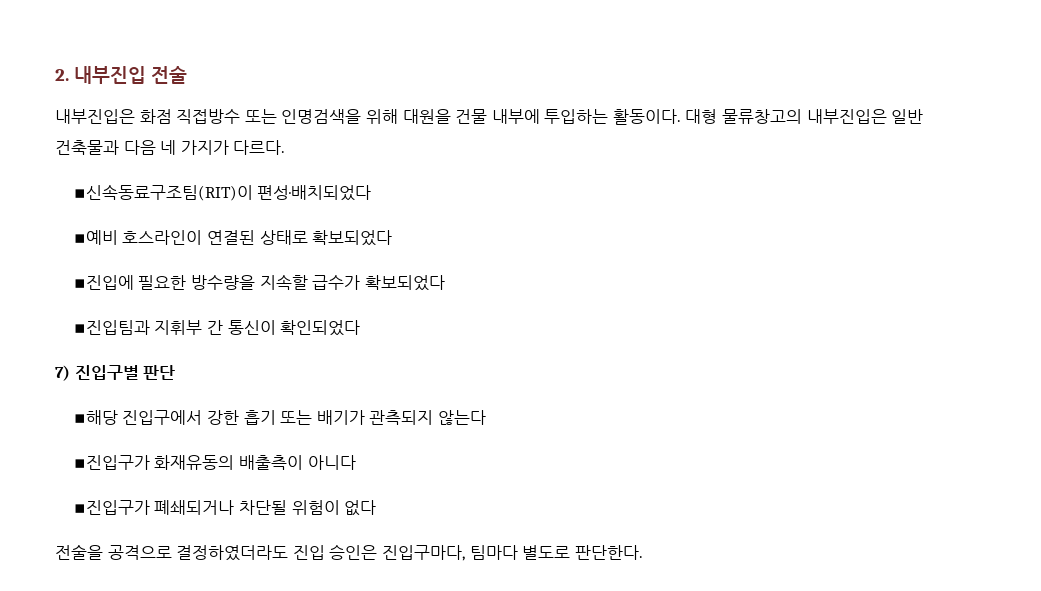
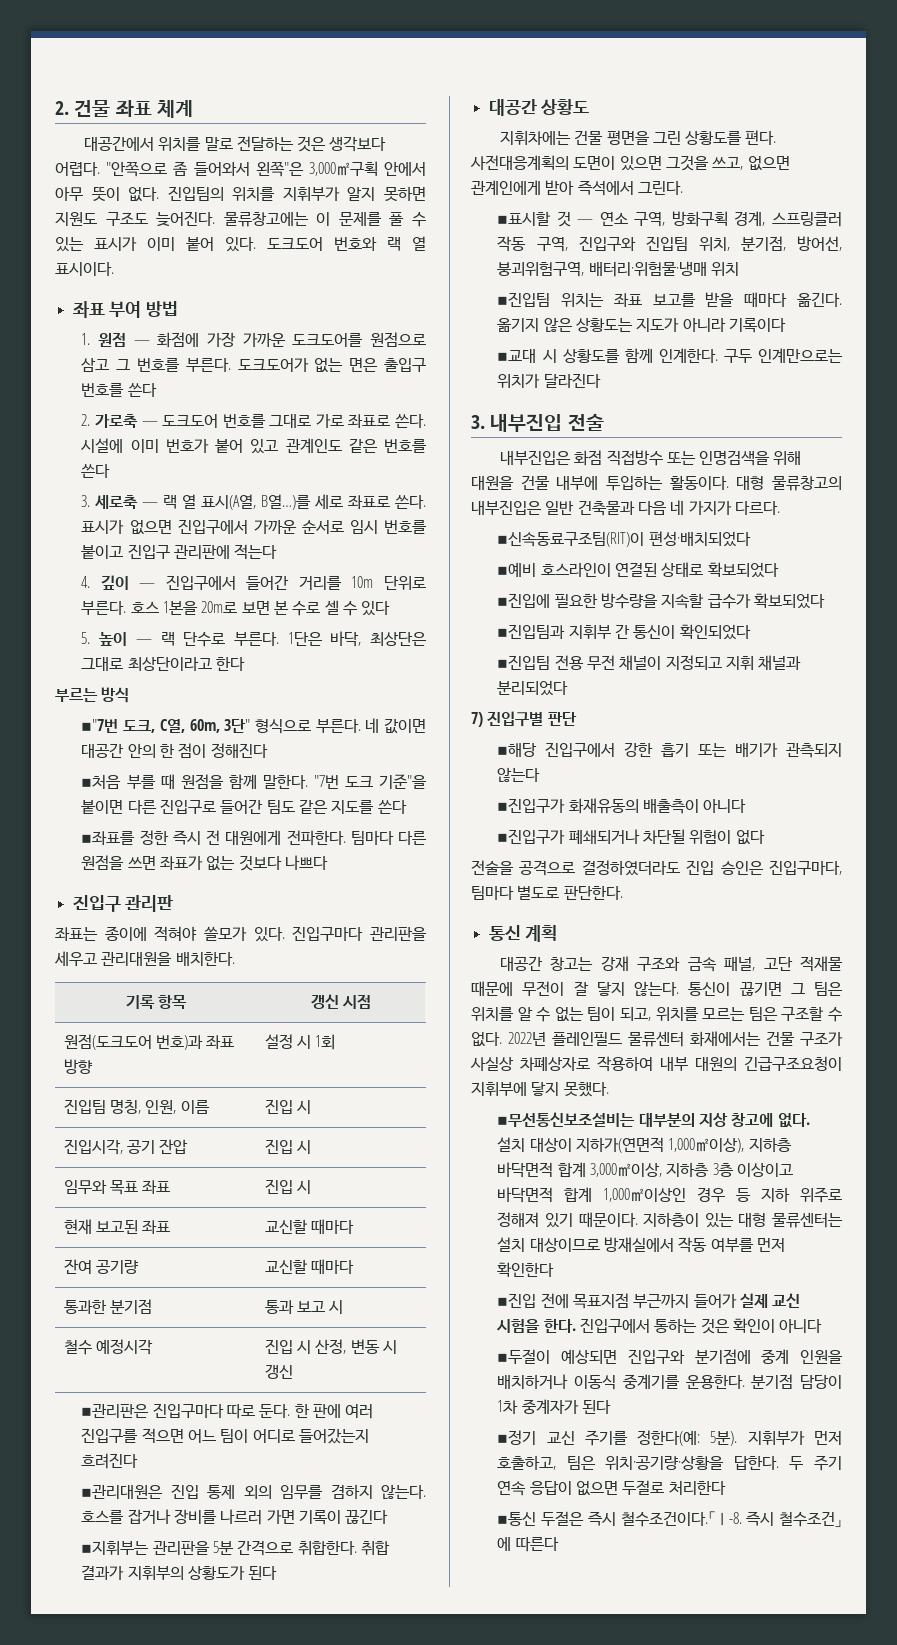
[55,69,69,81] 2. -> [55,100,194,118] [83,136,387,152] [55,161,426,177] [55,186,426,202] [55,211,426,227] [55,236,426,252] [55,262,114,276] [72,301,179,318] [81,332,426,348] [81,358,426,373] [81,383,157,397] [81,414,426,428] [81,438,427,454] [81,464,111,478] [81,494,426,510] [81,519,427,535] [81,544,278,560] [81,575,426,590] [81,600,391,616] [81,631,427,647] [81,656,246,671] [55,687,130,703] [81,718,426,734] [81,743,268,758] [81,774,427,789] [81,799,407,814] [81,830,427,846] [81,855,329,871] [72,895,174,912] [55,926,427,942] [54,951,235,967] [125,995,188,1009] [310,994,372,1009] [63,1034,235,1050] [63,1059,93,1074] [264,1034,336,1050] [63,1099,210,1114] [264,1099,312,1114] [63,1139,189,1155] [264,1139,312,1154] [63,1180,171,1195] [264,1179,312,1194] [63,1219,171,1234] [264,1219,355,1234] [63,1259,140,1274] [264,1259,355,1274] [63,1299,153,1314] [264,1300,344,1314] [63,1339,154,1355] [264,1339,397,1354] [264,1364,293,1379] [81,1403,374,1419] [81,1428,370,1444] [81,1453,139,1469] [81,1484,426,1499] [81,1509,389,1525] [81,1540,391,1556] [81,1565,278,1580] [488,99,590,116] [499,130,777,145] [470,155,790,171] [471,180,683,196] [497,211,842,227] [497,236,842,252] [497,261,740,277] [497,292,842,307] [497,317,787,333] [497,348,843,363] [497,373,601,388] [471,415,485,429] 2. 건물 좌표 체계 // 대공간에서 위치를 말로 전달하는 것은 생각보다 어렵다. "안쪽으로 좀 들어와서 왼쪽"은 3,000㎡구획 안에서 아무 뜻이 없다. 진입팀의 위치를 지휘부가 알지 못하면 지원도 구조도 늦어진다. 물류창고에는 이 문제를 풀 수 있는 표시가 이미 붙어 있다. 도크도어 번호와 랙 열 표시이다. // 좌표 부여 방법 // 1. 원점 — 화점에 가장 가까운 도크도어를 원점으로 삼고 그 번호를 부른다. 도크도어가 없는 면은 출입구 번호를 쓴다 // 2. 가로축 — 도크도어 번호를 그대로 가로 좌표로 쓴다. 시설에 이미 번호가 붙어 있고 관계인도 같은 번호를 쓴다 // 3. 세로축 — 랙 열 표시(A열, B열…)를 세로 좌표로 쓴다. 표시가 없으면 진입구에서 가까운 순서로 임시 번호를 붙이고 진입구 관리판에 적는다 // 4. 깊이 — 진입구에서 들어간 거리를 10m 단위로 부른다. 호스 1본을 20m로 보면 본 수로 셀 수 있다 // 5. 높이 — 랙 단수로 부른다. 1단은 바닥, 최상단은 그대로 최상단이라고 한다 // 부르는 방식 // ▪"7번 도크, C열, 60m, 3단" 형식으로 부른다. 네 값이면 대공간 안의 한 점이 정해진다 // ▪처음 부를 때 원점을 함께 말한다. "7번 도크 기준"을 붙이면 다른 진입구로 들어간 팀도 같은 지도를 쓴다 // ▪좌표를 정한 즉시 전 대원에게 전파한다. 팀마다 다른 원점을 쓰면 좌표가 없는 것보다 나쁘다 // 진입구 관리판 // 좌표는 종이에 적혀야 쓸모가 있다. 진입구마다 관리판을 세우고 관리대원을 배치한다. // 기록 항목 | 갱신 시점 // 원점(도크도어 번호)과 좌표 방향 | 설정 시 1회 // 진입팀 명칭, 인원, 이름 | 진입 시 // 진입시각, 공기 잔압 | 진입 시 // 임무와 목표 좌표 | 진입 시 // 현재 보고된 좌표 | 교신할 때마다 // 잔여 공기량 | 교신할 때마다 // 통과한 분기점 | 통과 보고 시 // 철수 예정시각 | 진입 시 산정, 변동 시 갱신 // ▪관리판은 진입구마다 따로 둔다. 한 판에 여러 진입구를 적으면 어느 팀이 어디로 들어갔는지 흐려진다 // ▪관리대원은 진입 통제 외의 임무를 겸하지 않는다. 호스를 잡거나 장비를 나르러 가면 기록이 끊긴다 // ▪지휘부는 관리판을 5분 간격으로 취합한다. 취합 결과가 지휘부의 상황도가 된다 // 대공간 상황도 // 지휘차에는 건물 평면을 그린 상황도를 편다. 사전대응계획의 도면이 있으면 그것을 쓰고, 없으면 관계인에게 받아 즉석에서 그린다. // ▪표시할 것 — 연소 구역, 방화구획 경계, 스프링클러 작동 구역, 진입구와 진입팀 위치, 분기점, 방어선, 붕괴위험구역, 배터리·위험물·냉매 위치 // ▪진입팀 위치는 좌표 보고를 받을 때마다 옮긴다. 옮기지 않은 상황도는 지도가 아니라 기록이다 // ▪교대 시 상황도를 함께 인계한다. 구두 인계만으로는 위치가 달라진다 // 3.
(361, 328) none -> [497,655,802,670] [497,680,569,696] // ▪진입팀 전용 무전 채널이 지정되고 지휘 채널과 분리되었다
(643, 552) none -> [488,925,558,942] [499,956,843,972] [471,981,843,996] [471,1006,842,1022] [471,1031,843,1047] [470,1056,842,1072] [471,1082,609,1097] [497,1112,810,1128] [497,1137,792,1153] [497,1162,794,1178] [497,1187,842,1203] [497,1212,843,1228] [497,1237,786,1253] [497,1262,555,1277] [497,1293,801,1309] [496,1318,823,1334] [497,1349,843,1364] [497,1374,842,1390] [497,1399,612,1414] [497,1430,842,1446] [497,1455,842,1471] [497,1480,726,1496] [497,1511,842,1528] [497,1537,559,1552] // 통신 계획 // 대공간 창고는 강재 구조와 금속 패널, 고단 적재물 때문에 무전이 잘 닿지 않는다. 통신이 끊기면 그 팀은 위치를 알 수 없는 팀이 되고, 위치를 모르는 팀은 구조할 수 없다. 2022년 플레인필드 물류센터 화재에서는 건물 구조가 사실상 차폐상자로 작용하여 내부 대원의 긴급구조요청이 지휘부에 닿지 못했다. // ▪무선통신보조설비는 대부분의 지상 창고에 없다. 설치 대상이 지하가(연면적 1,000㎡이상), 지하층 바닥면적 합계 3,000㎡이상, 지하층 3층 이상이고 바닥면적 합계 1,000㎡이상인 경우 등 지하 위주로 정해져 있기 때문이다. 지하층이 있는 대형 물류센터는 설치 대상이므로 방재실에서 작동 여부를 먼저 확인한다 // ▪진입 전에 목표지점 부근까지 들어가 실제 교신 시험을 한다. 진입구에서 통하는 것은 확인이 아니다 // ▪두절이 예상되면 진입구와 분기점에 중계 인원을 배치하거나 이동식 중계기를 운용한다. 분기점 담당이 1차 중계자가 된다 // ▪정기 교신 주기를 정한다(예: 5분). 지휘부가 먼저 호출하고, 팀은 위치·공기량·상황을 답한다. 두 주기 연속 응답이 없으면 두절로 처리한다 // ▪통신 두절은 즉시 철수조건이다.「Ⅰ-8. 즉시 철수조건」에 따른다

